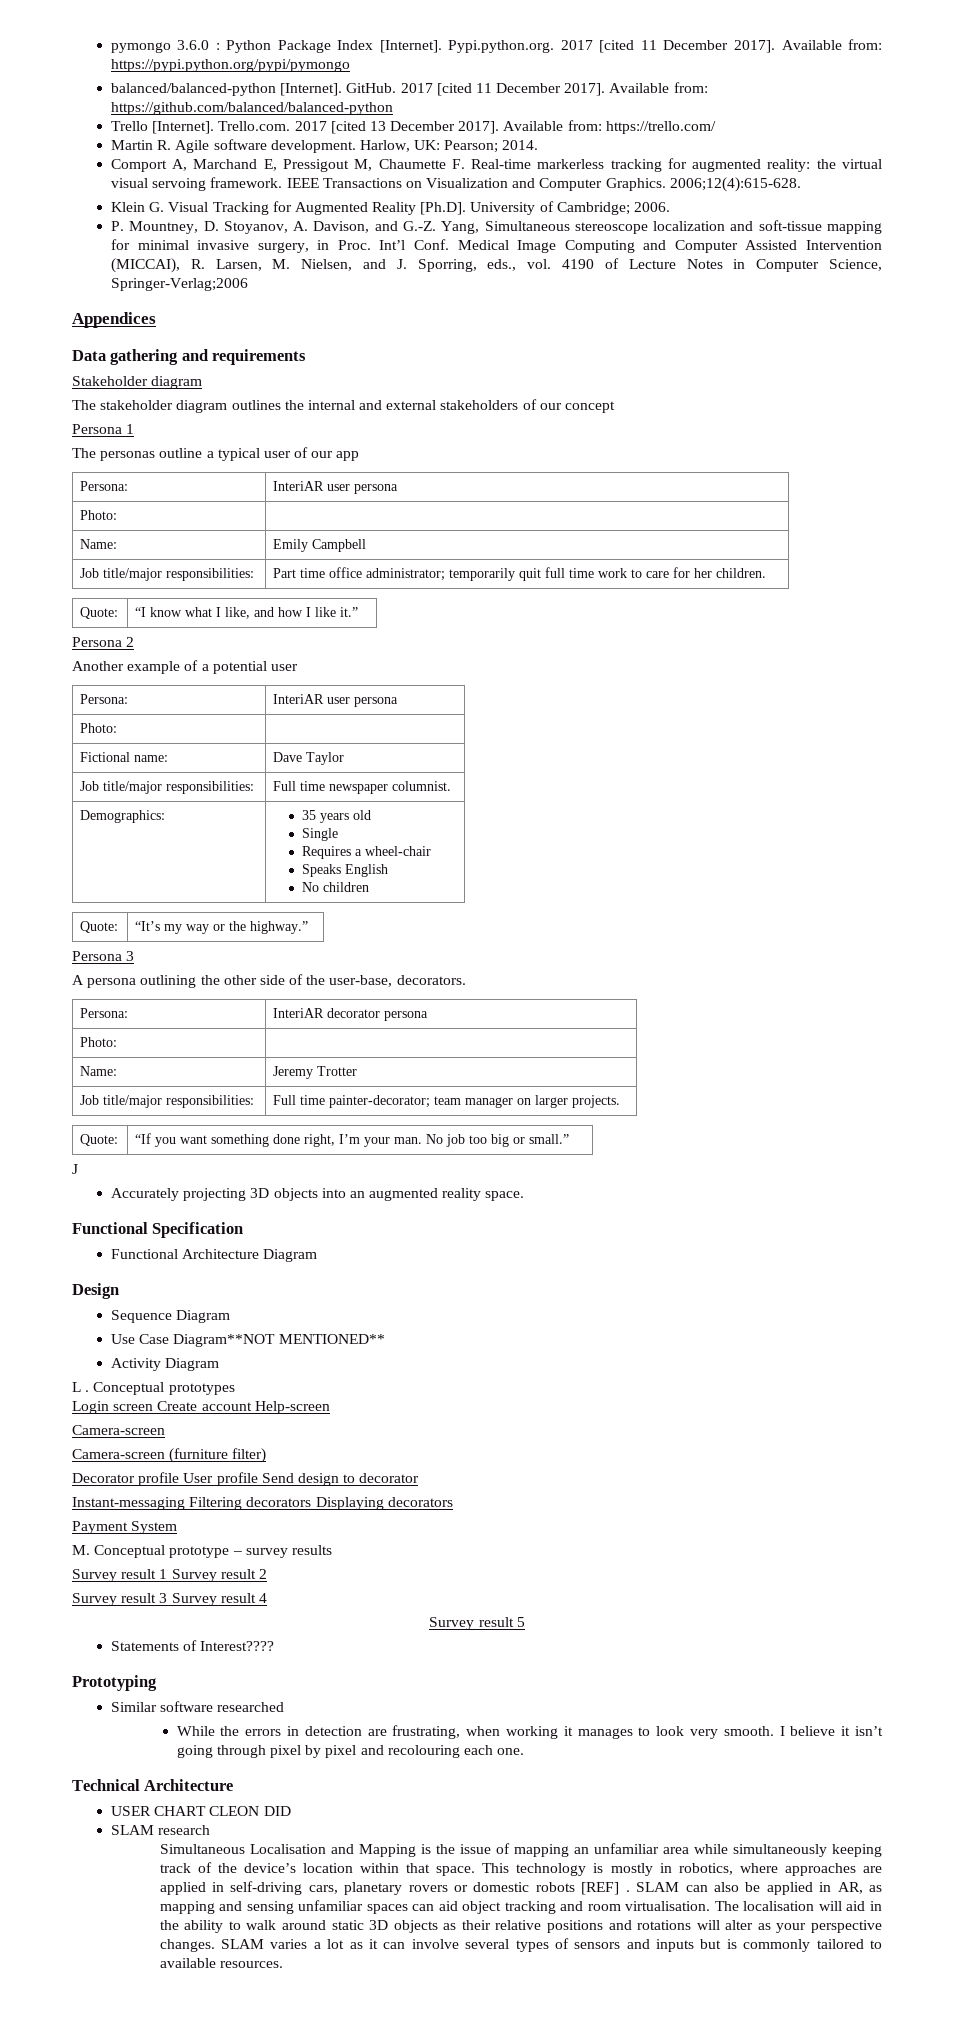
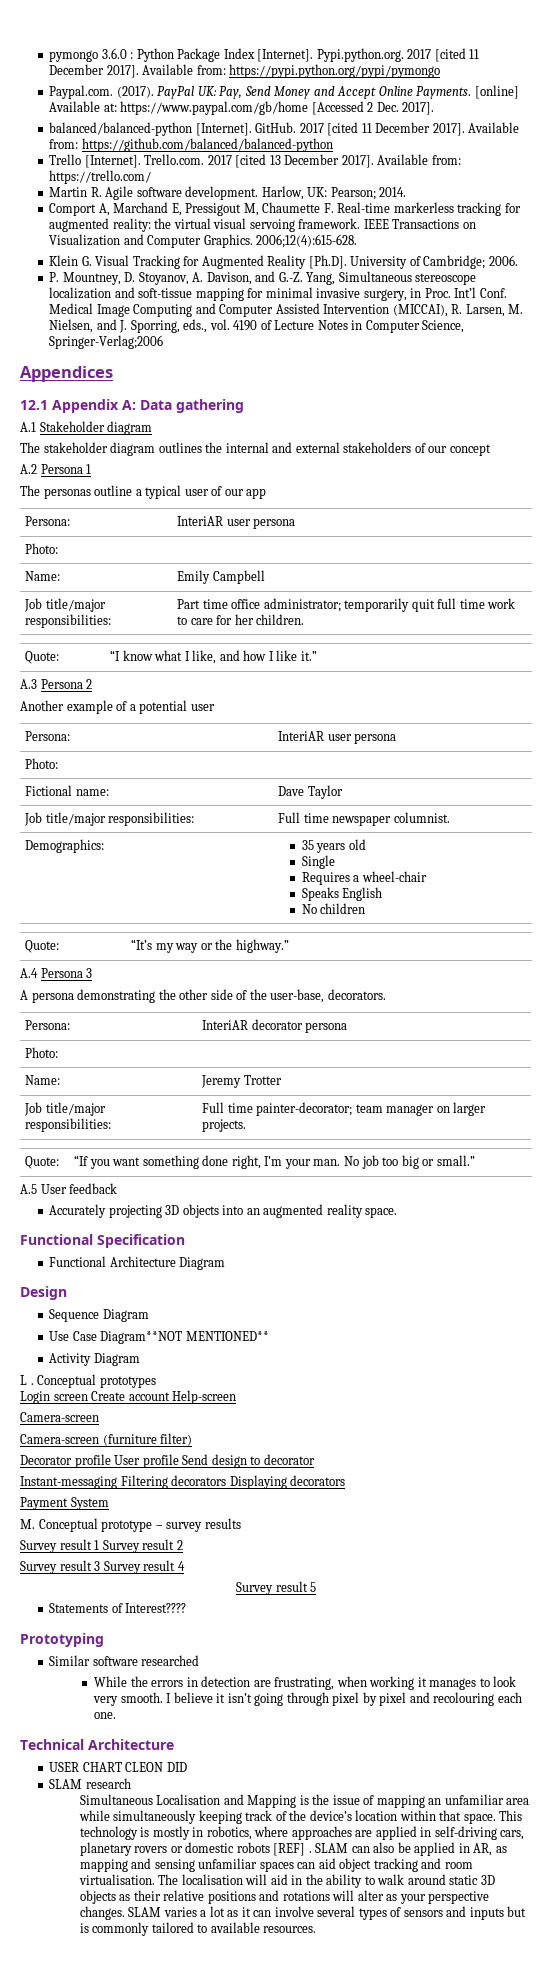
(350, 65) none -> [49,85,519,99] [49,101,435,115] // Paypal.com. (2017). PayPal UK: Pay, Send Money and Accept Online Payments. [online] Available at: https://www.paypal.com/gb/home [Accessed 2 Dec. 2017].
(156, 320) none -> [20,399,136,413] 12.1 Appendix A:
[181,349,307,365] and requirements // -> [20,422,36,432] // A.1
(616, 407) none -> [20,464,37,474] A.2
(359, 612) none -> [20,679,37,689] A.3
(309, 927) none -> [20,968,38,978] A.4
[140,975,197,988] outlining -> [77,989,156,1003] demonstrating
[72,1164,78,1174] J -> [20,1183,118,1194] A.5 User feedback

